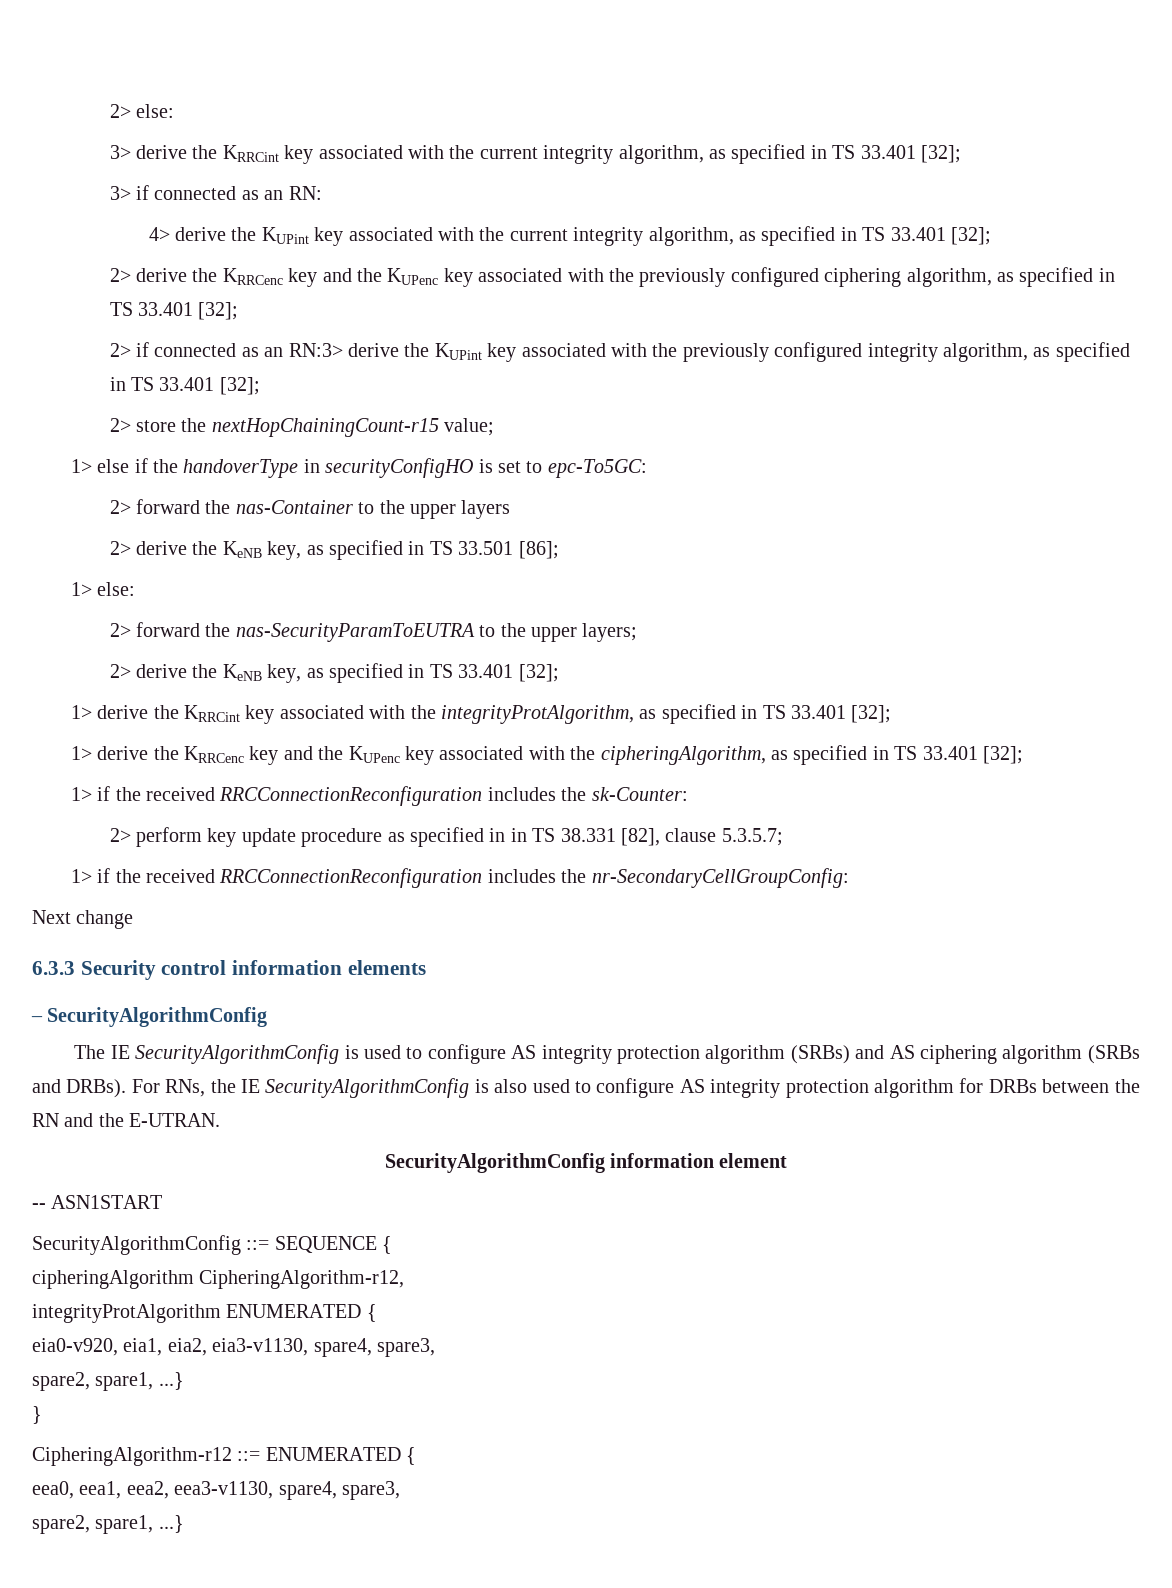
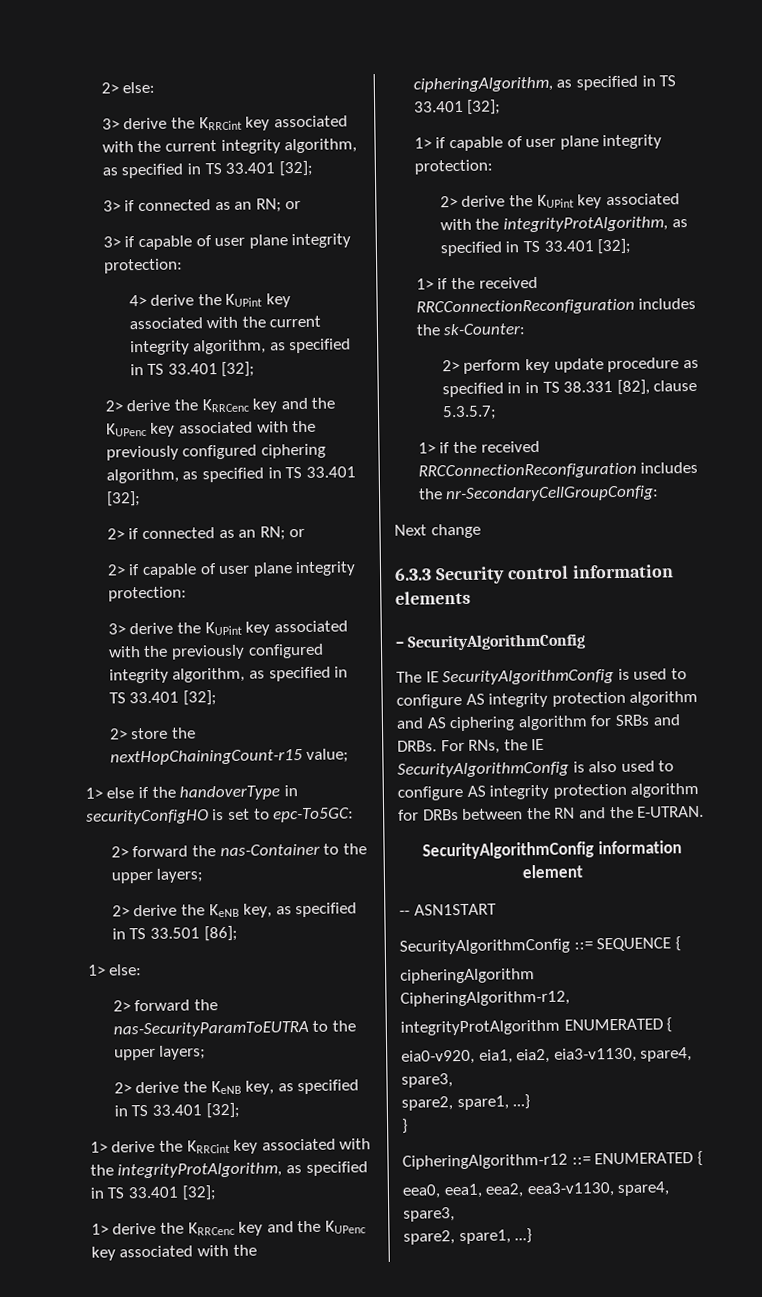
[288,186,322,200] RN: -> [255,198,302,213] [102,233,352,251] [103,258,183,274] RN; or // 3> if capable of user plane integrity protection:
[288,343,343,357] RN:3> -> [259,526,306,541] [106,561,357,579] [107,586,187,602] [107,623,126,635] RN; or // 2> if capable of user plane integrity protection: // 3>
[461,500,511,519] layers -> [156,868,204,883] layers;
(1024, 755) none -> [413,134,663,152] [413,159,493,175] [439,193,680,209] [439,216,688,233] [439,238,632,257] // 1> if capable of user plane integrity protection: // 2> derive the KUPint key associated with the integrityProtAlgorithm, as specified in TS 33.401 [32];
[790,1045,850,1064] (SRBs) -> (699, 698) none
[1087,1045,1140,1064] [32,1079,127,1098] (SRBs and DRBs). -> [590,714,681,727] [397,740,437,752] for SRBs and DRBs.

